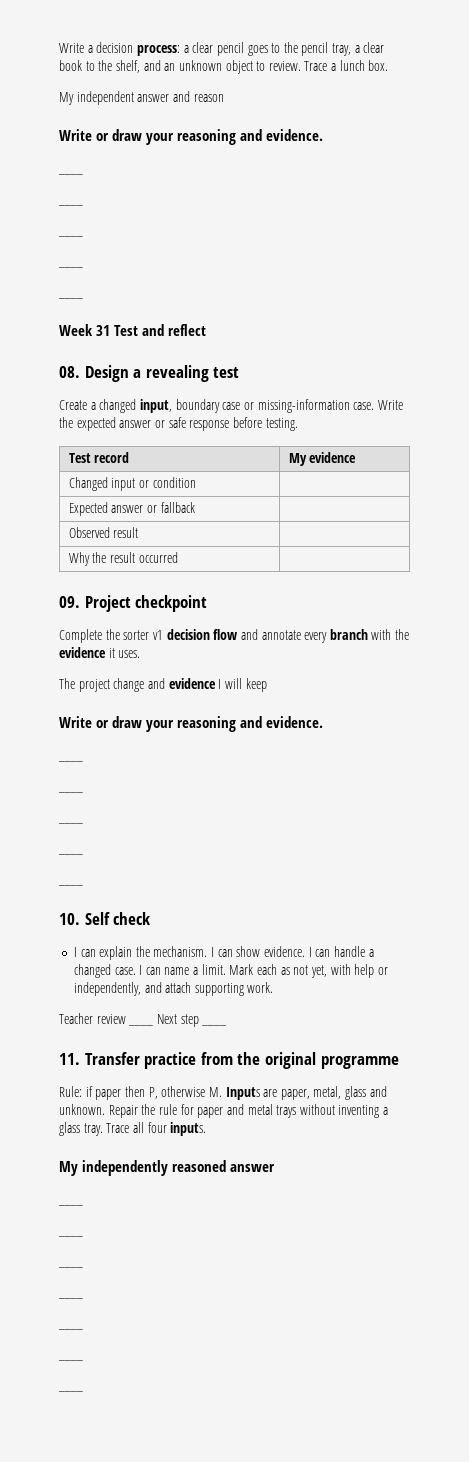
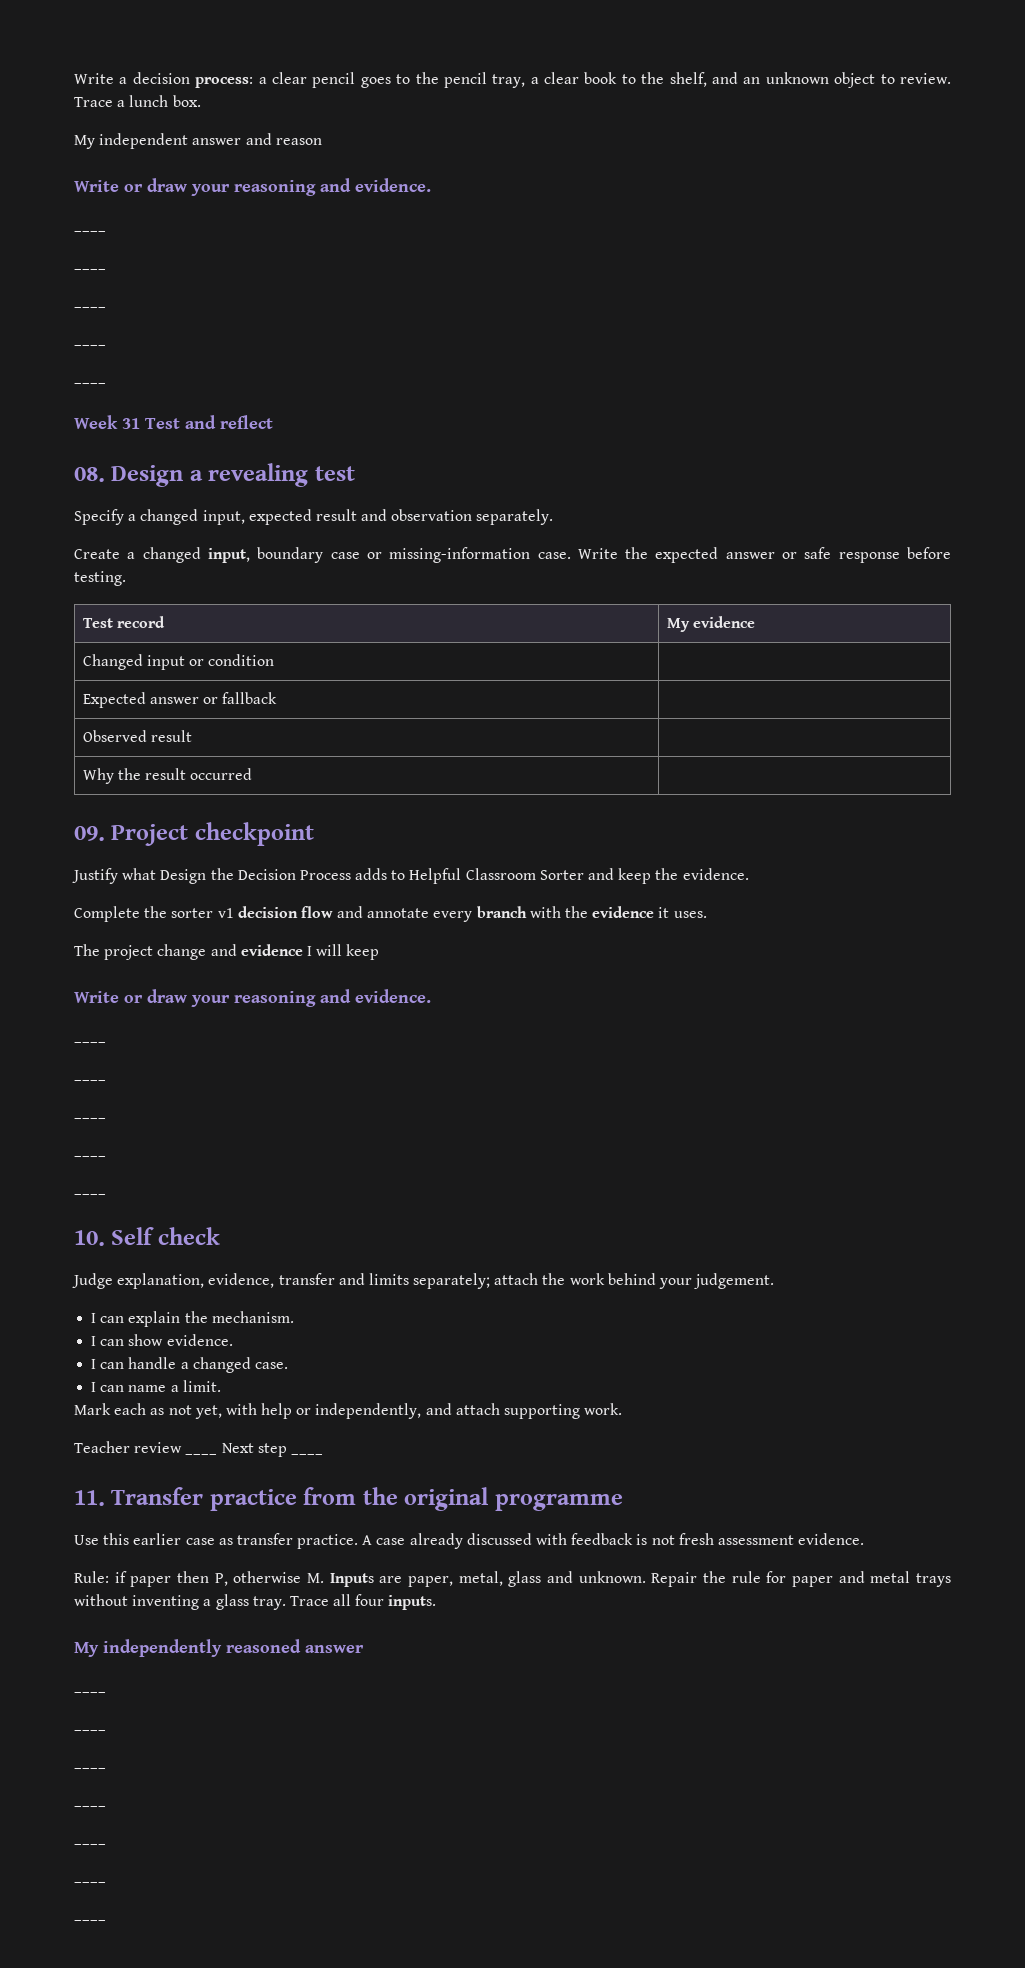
(240, 372) none -> [74,509,554,525] // Specify a changed input, expected result and observation separately.
(208, 603) none -> [72,868,749,884] // Justify what Design the Decision Process adds to Helpful Classroom Sorter and keep the evidence.
(151, 918) none -> [72,1273,775,1289] // Judge explanation, evidence, transfer and limits separately; attach the work behind your judgement.
(208, 951) none -> (294, 1317) //
(306, 951) none -> (233, 1340) //
(136, 971) none -> (288, 1365) //
(226, 969) none -> (221, 1386) //
(399, 1062) none -> [74,1533,865,1549] // Use this earlier case as transfer practice. A case already discussed with feedback is not fresh assessment evidence.

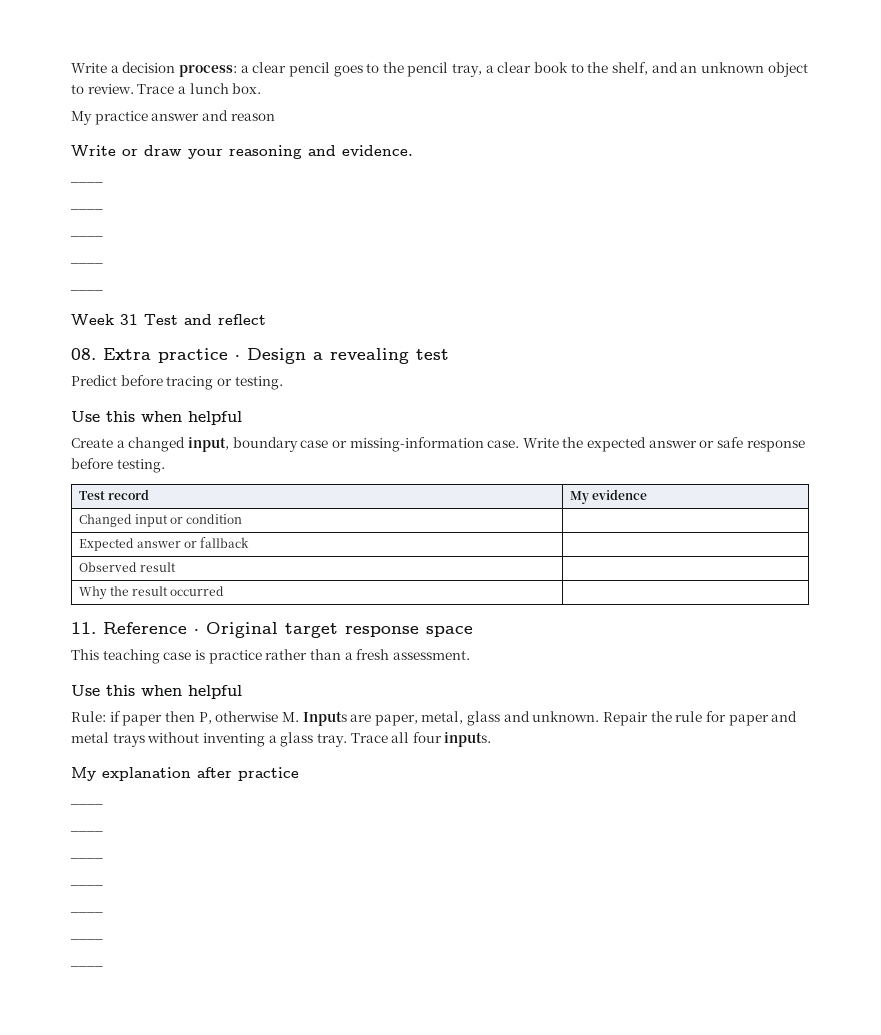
[99,133,189,149] independent -> [94,111,148,125] practice
(105, 474) none -> [103,348,240,363] Extra practice ·
[74,509,554,525] Specify a changed input, expected result and observation separately. -> [71,375,283,390] [71,411,242,425] Predict before tracing or testing. // Use this when helpful
[74,822,314,846] [72,868,749,884] [74,906,707,922] [74,944,380,960] [74,989,431,1007] [74,1041,106,1043] [74,1079,106,1081] [74,1117,106,1119] [74,1155,106,1157] [74,1193,106,1195] [74,1227,220,1246] [72,1273,775,1289] [91,1311,294,1327] [91,1334,233,1346] [91,1357,288,1373] [91,1380,221,1392] [74,1403,623,1419] [74,1441,183,1453] [185,1453,218,1455] [221,1443,323,1457] [74,1487,623,1511] [74,1533,865,1549] 09. Project checkpoint // Justify what Design the Decision Process adds to Helpful Classroom Sorter and keep the evidence. // Complete the sorter v1 decision flow and annotate every branch with the evidence it uses. // The project change and evidence I will keep // Write or draw your reasoning and evidence. // ____ // ____ // ____ // ____ // ____ // 10. Self check // Judge explanation, evidence, transfer and limits separately; attach the work behind your judgement. // I can explain the mechanism. // I can show evidence. // I can handle a changed case. // I can name a limit. // Mark each as not yet, with help or independently, and attach supporting work. // Teacher review ____ Next step ____ // 11. Transfer practice from the original programme // Use this earlier case as transfer practice. A case already discussed with feedback is not fresh assessment evidence. -> [71,622,473,638] [71,649,470,664] [71,685,242,699] 11. Reference · Original target response space // This teaching case is practice rather than a fresh assessment. // Use this when helpful
[103,1639,364,1657] independently reasoned answer -> [102,767,299,781] explanation after practice

